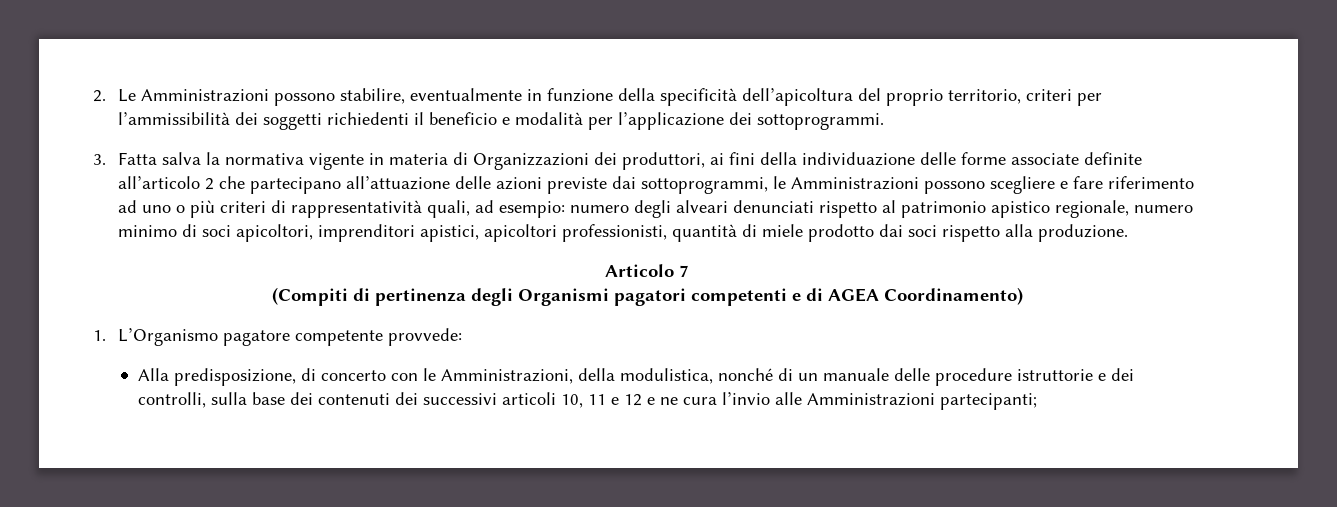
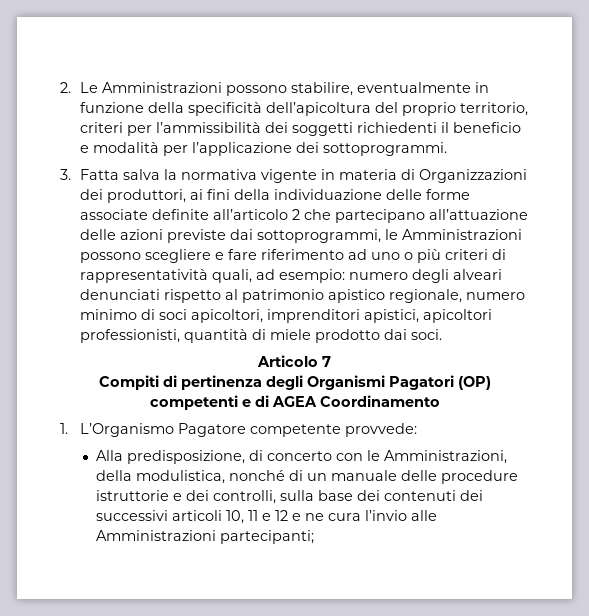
[907,224,1128,242] soci rispetto alla produzione. -> [410,329,442,340] soci.
[271,287,348,306] (Compiti -> [98,375,159,390] Compiti
[613,288,686,306] pagatori -> [388,375,491,390] Pagatori (OP)
[883,287,1023,305] Coordinamento) -> [319,395,440,407] Coordinamento
[222,330,290,346] pagatore -> [177,423,246,437] Pagatore

